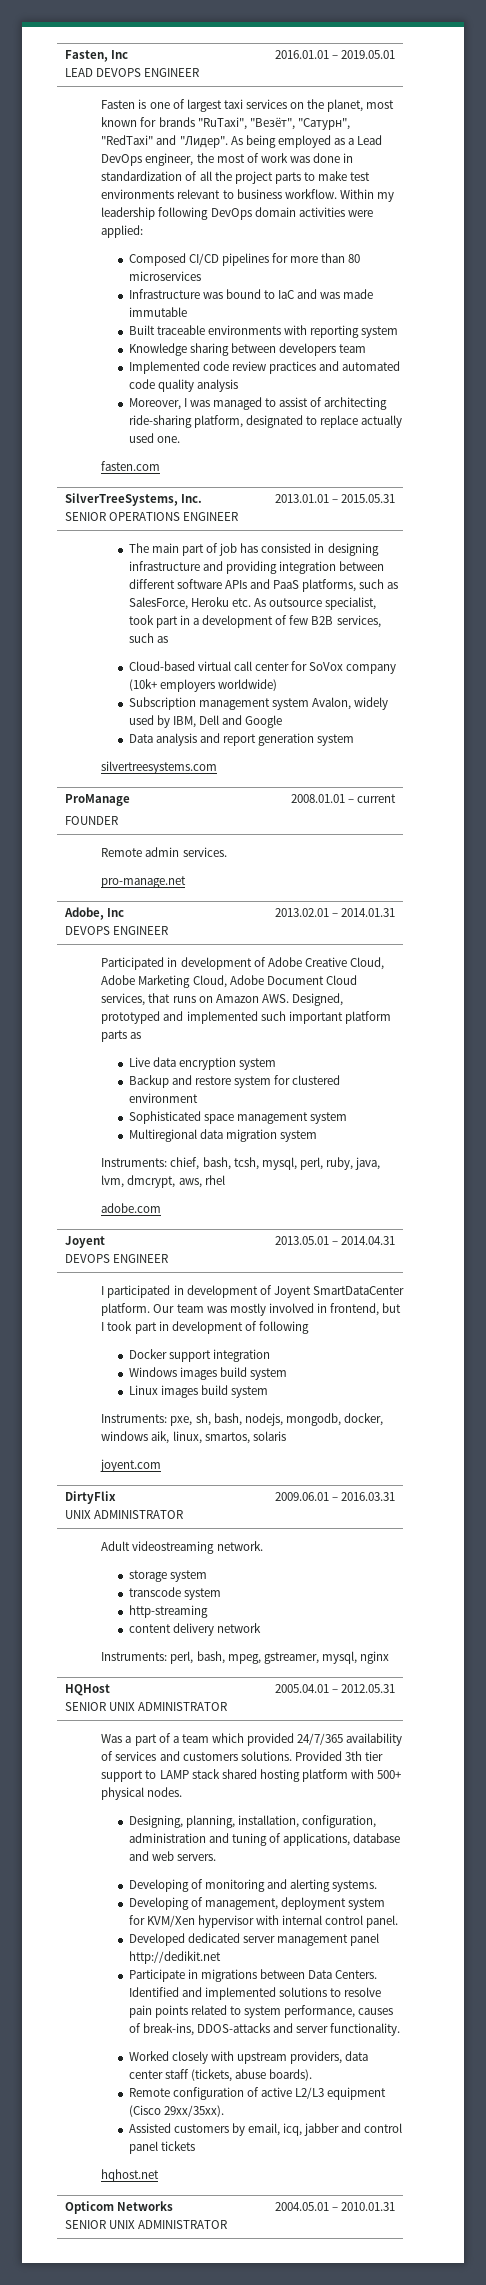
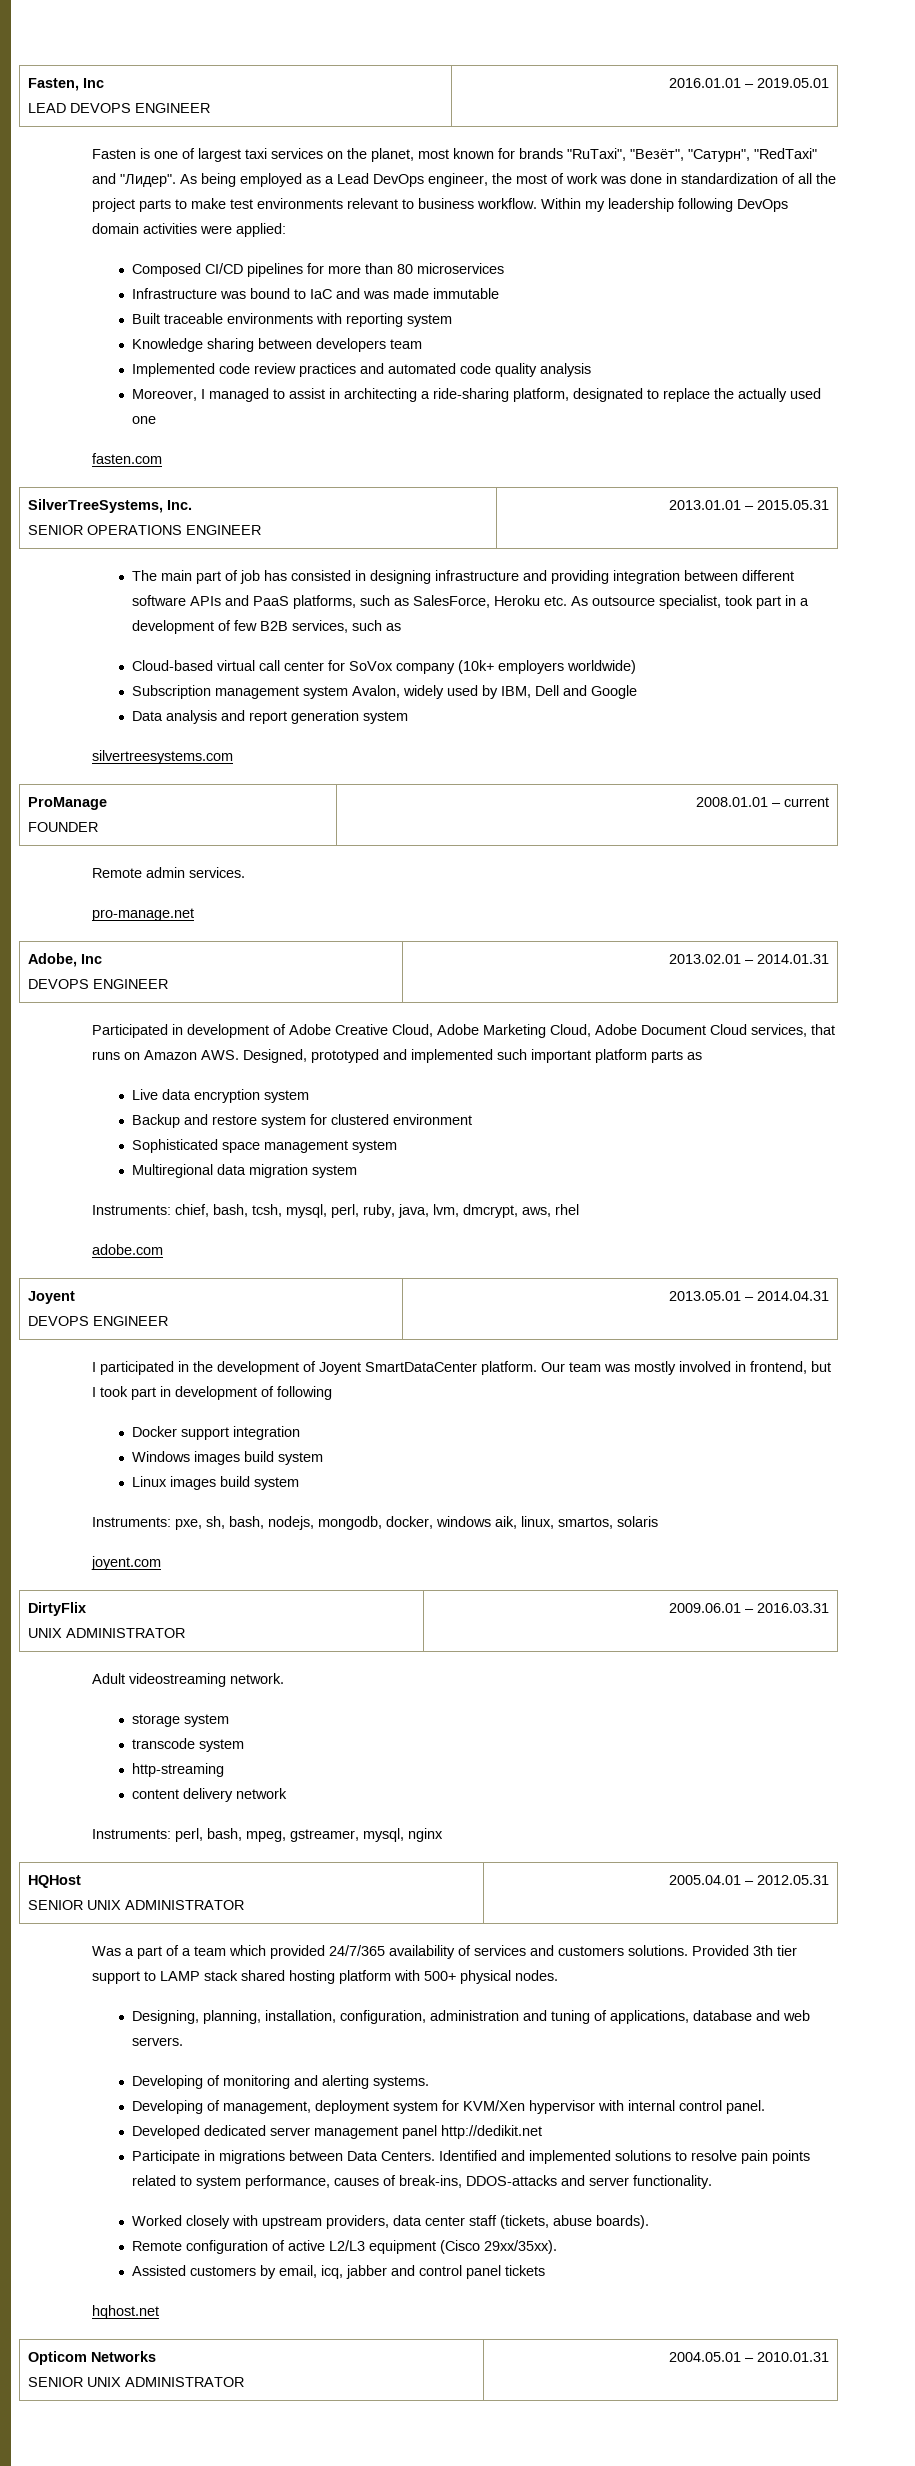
[189,400,210,407] was -> (206, 394) none
[310,397,388,410] of architecting -> [329,388,431,402] in architecting a
(359, 421) none -> [714,388,735,399] the
[156,436,180,443] one. -> [132,416,157,424] one
(184, 1290) none -> [192,1361,213,1372] the

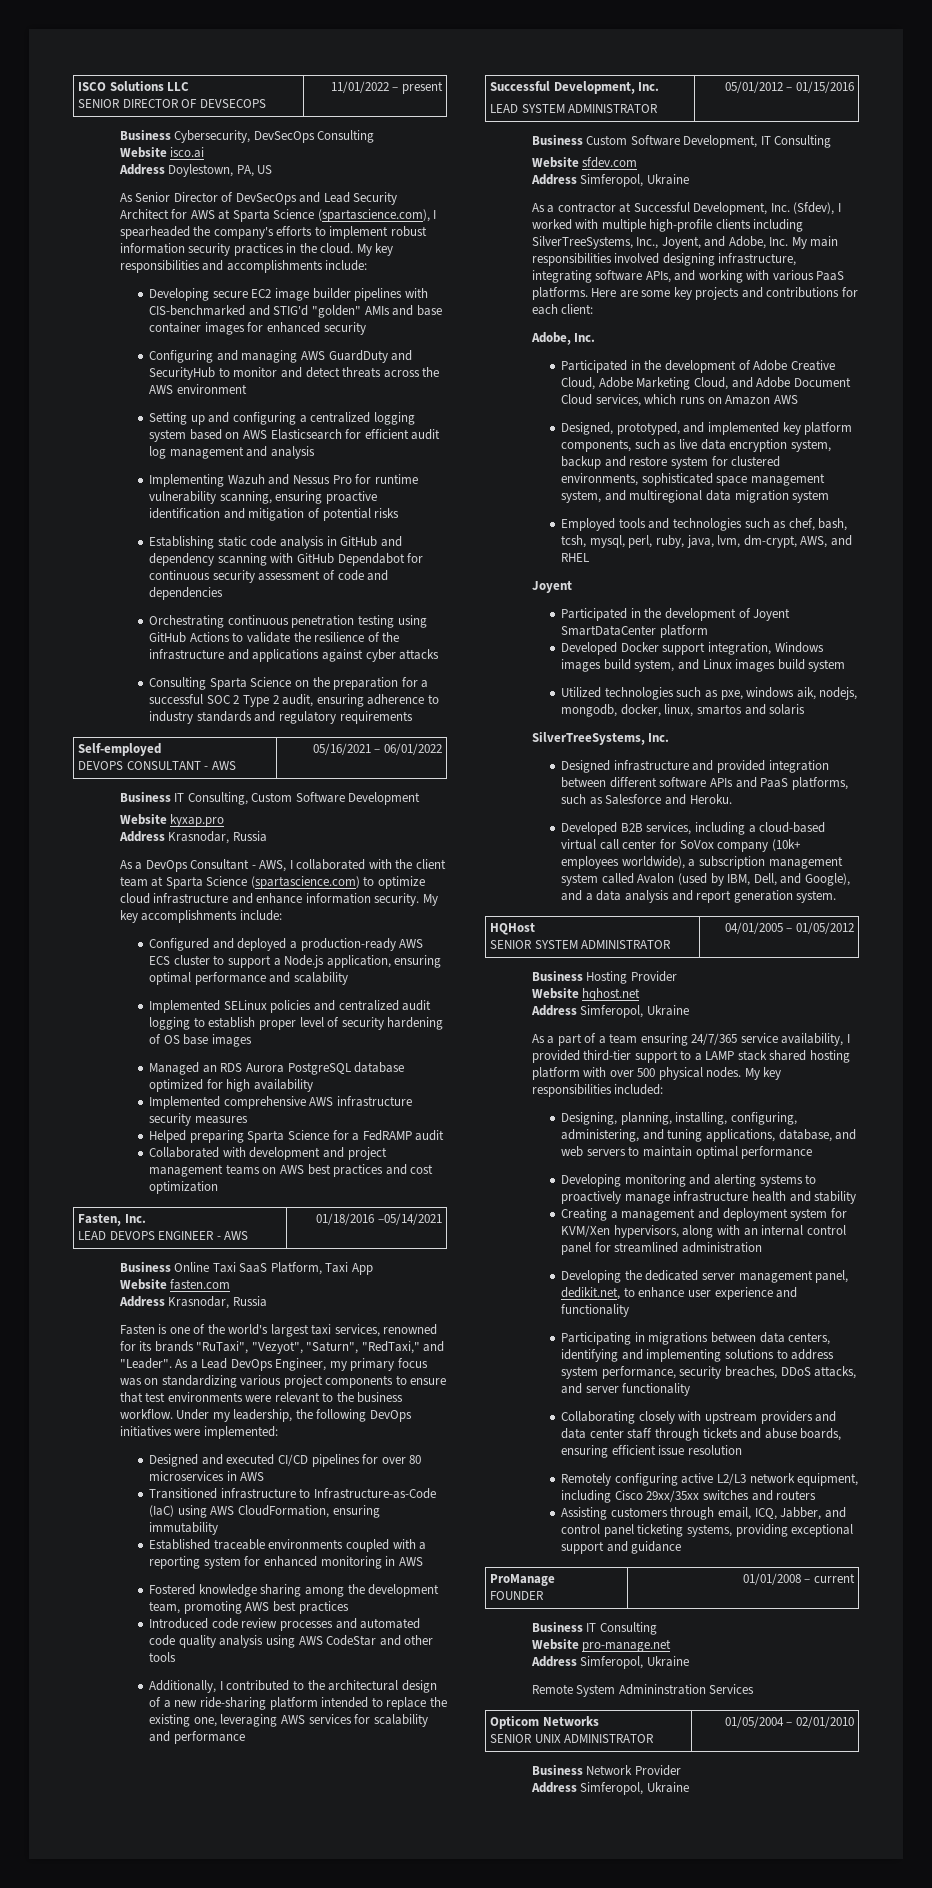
[27,78,104,91] [27,103,210,113] [669,78,830,88] [91,148,817,162] [91,173,836,187] [91,198,226,212] Fasten, Inc // LEAD DEVOPS ENGINEER | 2016.01.01 – 2019.05.01 // Fasten is one of largest taxi services on the planet, most known for brands "RuTaxi", "Везёт", "Сатурн", "RedTaxi" and "Лидер". As being employed as a Lead DevOps engineer, the most of work was done in standardization of all the project parts to make -> [78,81,190,91] [78,99,266,108] [330,81,443,94] [119,130,375,143] [119,147,205,158] [118,164,273,177] [119,192,398,205] [119,209,437,222] [119,226,427,239] [119,243,394,256] [119,260,368,273] [149,288,428,301] [149,305,442,318] [149,322,366,335] [149,350,413,363] [149,367,440,380] [149,384,247,394] [149,412,415,425] [149,429,441,442] [149,446,315,459] [149,474,418,487] [149,491,377,504] [149,508,400,521] [149,536,402,549] [149,553,424,566] [149,570,389,583] [149,587,224,600] [149,615,427,628] [149,632,400,643] [149,649,440,662] [149,677,429,690] [149,694,439,707] [149,711,413,724] [78,743,162,756] [78,761,236,770] [312,743,442,755] [119,792,421,805] [119,814,225,827] [118,831,267,844] [119,859,446,872] [119,876,425,889] [119,893,438,906] [119,910,282,923] [149,938,424,951] [149,955,442,968] [149,972,348,985] [149,1000,432,1013] [149,1017,444,1030] [149,1034,252,1047] [149,1062,405,1075] [149,1079,313,1092] [149,1096,412,1109] [149,1113,248,1126] [149,1130,445,1143] [149,1147,387,1160] [149,1164,434,1177] [149,1181,219,1194] [78,1214,146,1226] [78,1231,249,1240] [316,1213,442,1225] [119,1262,373,1275] [119,1279,231,1290] [118,1296,267,1309] [119,1324,438,1337] [119,1341,445,1354] [119,1358,428,1371] [119,1375,447,1388] [119,1392,143,1403] ISCO Solutions LLC // SENIOR DIRECTOR OF DEVSECOPS | 11/01/2022 – present // Business Cybersecurity, DevSecOps Consulting // Website isco.ai // Address Doylestown, PA, US // As Senior Director of DevSecOps and Lead Security Architect for AWS at Sparta Science (spartascience.com), I spearheaded the company's efforts to implement robust information security practices in the cloud. My key responsibilities and accomplishments include: // Developing secure EC2 image builder pipelines with CIS-benchmarked and STIG'd "golden" AMIs and base container images for enhanced security // Configuring and managing AWS GuardDuty and SecurityHub to monitor and detect threats across the AWS environment // Setting up and configuring a centralized logging system based on AWS Elasticsearch for efficient audit log management and analysis // Implementing Wazuh and Nessus Pro for runtime vulnerability scanning, ensuring proactive identification and mitigation of potential risks // Establishing static code analysis in GitHub and dependency scanning with GitHub Dependabot for continuous security assessment of code and dependencies // Orchestrating continuous penetration testing using GitHub Actions to validate the resilience of the infrastructure and applications against cyber attacks // Consulting Sparta Science on the preparation for a successful SOC 2 Type 2 audit, ensuring adherence to industry standards and regulatory requirements // Self-employed // DEVOPS CONSULTANT - AWS | 05/16/2021 – 06/01/2022 // Business IT Consulting, Custom Software Development // Website kyxap.pro // Address Krasnodar, Russia // As a DevOps Consultant - AWS, I collaborated with the client team at Sparta Science (spartascience.com) to optimize cloud infrastructure and enhance information security. My key accomplishments include: // Configured and deployed a production-ready AWS ECS cluster to support a Node.js application, ensuring optimal performance and scalability // Implemented SELinux policies and centralized audit logging to establish proper level of security hardening of OS base images // Managed an RDS Aurora PostgreSQL database optimized for high availability // Implemented comprehensive AWS infrastructure security measures // Helped preparing Sparta Science for a FedRAMP audit // Collaborated with development and project management teams on AWS best practices and cost optimization // Fasten, Inc. // LEAD DEVOPS ENGINEER - AWS | 01/18/2016 –05/14/2021 // Business Online Taxi SaaS Platform, Taxi App // Website fasten.com // Address Krasnodar, Russia // Fasten is one of the world's largest taxi services, renowned for its brands "RuTaxi", "Vezyot", "Saturn", "RedTaxi," and "Leader". As a Lead DevOps Engineer, my primary focus was on standardizing various project components to ensure that
(343, 203) none -> [245,1395,272,1402] were
(414, 204) none -> [336,1392,354,1402] the
[540,198,788,212] [91,223,286,237] [132,263,202,277] Within my leadership following DevOps domain activities were applied: // Composed -> [176,1409,412,1422] [119,1426,278,1439] [149,1454,275,1467] Under my leadership, the following DevOps initiatives were implemented: // Designed and executed
[328,263,394,274] more than -> [381,1457,406,1464] over
[132,288,500,299] [132,313,453,327] [132,338,423,352] [132,363,216,377] // Infrastructure was bound to IaC and was made immutable // Built traceable environments with reporting system // Knowledge sharing between developers team // Implemented -> [226,1471,265,1481] [149,1488,436,1499] [149,1505,380,1518] [149,1522,219,1535] [149,1539,427,1552] [149,1556,423,1569] [149,1584,440,1597] [149,1601,349,1614] [149,1618,209,1629] in AWS // Transitioned infrastructure to Infrastructure-as-Code (IaC) using AWS CloudFormation, ensuring immutability // Established traceable environments coupled with a reporting system for enhanced monitoring in AWS // Fostered knowledge sharing among the development team, promoting AWS best practices // Introduced
[299,363,357,377] practices -> [279,1621,333,1631] processes
[132,388,822,402] [132,416,157,424] [91,453,162,464] [27,499,192,513] [27,525,261,535] [669,500,830,510] [132,570,610,584] // Moreover, I managed to assist in architecting a ride-sharing platform, designated to replace the actually used one // fasten.com // SilverTreeSystems, Inc. // SENIOR OPERATIONS ENGINEER | 2013.01.01 – 2015.05.31 // The main part of job has consisted in designing infrastructure and providing -> [265,1635,434,1648] [149,1652,177,1662] [149,1680,437,1693] [149,1697,447,1710] [149,1714,428,1727] [149,1731,245,1744] [490,81,660,94] [490,104,659,113] [724,81,854,93] [531,135,832,148] [531,157,638,168] [530,174,689,187] [531,202,841,215] [531,219,804,232] [531,236,839,249] [531,253,797,266] [531,270,845,283] [531,287,858,300] [531,304,594,315] [530,332,596,345] [561,360,835,373] [561,377,851,390] [561,394,798,407] [561,422,853,435] [561,439,831,452] [561,456,781,469] [561,473,825,486] [561,490,830,503] [561,518,848,531] [561,535,852,548] [561,553,590,562] [531,581,572,593] [561,608,791,621] [561,625,708,638] [561,642,824,655] [561,659,846,672] [561,687,858,700] [561,704,806,717] [531,732,670,745] [561,760,765,773] using AWS CodeStar and other tools // Additionally, I contributed to the architectural design of a new ride-sharing platform intended to replace the existing one, leveraging AWS services for scalability and performance // Successful Development, Inc. // LEAD SYSTEM ADMINISTRATOR | 05/01/2012 – 01/15/2016 // Business Custom Software Development, IT Consulting // Website sfdev.com // Address Simferopol, Ukraine // As a contractor at Successful Development, Inc. (Sfdev), I worked with multiple high-profile clients including SilverTreeSystems, Inc., Joyent, and Adobe, Inc. My main responsibilities involved designing infrastructure, integrating software APIs, and working with various PaaS platforms. Here are some key projects and contributions for each client: // Adobe, Inc. // Participated in the development of Adobe Creative Cloud, Adobe Marketing Cloud, and Adobe Document Cloud services, which runs on Amazon AWS // Designed, prototyped, and implemented key platform components, such as live data encryption system, backup and restore system for clustered environments, sophisticated space management system, and multiregional data migration system // Employed tools and technologies such as chef, bash, tcsh, mysql, perl, ruby, java, lvm, dm-crypt, AWS, and RHEL // Joyent // Participated in the development of Joyent SmartDataCenter platform // Developed Docker support integration, Windows images build system, and Linux images build system // Utilized technologies such as pxe, windows aik, nodejs, mongodb, docker, linux, smartos and solaris // SilverTreeSystems, Inc. // Designed infrastructure and provided
[413,595,810,609] [132,620,402,634] [132,660,214,671] SalesForce, Heroku etc. As outsource specialist, took part in a development of few B2B services, such as // Cloud-based -> [605,794,732,805] [561,822,826,835] Salesforce and Heroku. // Developed B2B services, including a cloud-based
[498,660,637,674] [132,685,638,699] [132,710,409,724] [91,750,233,764] [27,797,107,810] [27,822,98,832] [696,797,830,807] [91,867,245,878] [91,908,194,921] [27,953,102,967] [27,979,168,989] [669,954,830,964] [91,1024,835,1038] [91,1049,702,1063] [132,1089,310,1103] [132,1114,473,1128] [132,1139,398,1153] [132,1164,358,1178] [91,1204,579,1218] [91,1244,163,1255] [27,1291,75,1304] [27,1316,168,1326] [669,1291,830,1301] [91,1361,831,1375] [91,1386,332,1400] [132,1426,301,1440] [132,1451,324,1465] [132,1476,300,1490] [91,1516,658,1530] [90,1556,161,1570] [27,1602,86,1616] [27,1628,185,1638] [669,1603,830,1613] [91,1673,284,1687] [132,1714,230,1727] [132,1738,245,1752] [132,1763,225,1777] [132,1788,288,1802] [91,1828,443,1842] employers worldwide) // Subscription management system Avalon, widely used by IBM, Dell and Google // Data analysis and report generation system // silvertreesystems.com // ProManage // FOUNDER | 2008.01.01 – current // Remote admin services. // pro-manage.net // Adobe, Inc // DEVOPS ENGINEER | 2013.02.01 – 2014.01.31 // Participated in development of Adobe Creative Cloud, Adobe Marketing Cloud, Adobe Document Cloud services, that runs on Amazon AWS. Designed, prototyped and implemented such important platform parts as // Live data encryption system // Backup and restore system for clustered environment // Sophisticated space management system // Multiregional data migration system // Instruments: chief, bash, tcsh, mysql, perl, ruby, java, lvm, dmcrypt, aws, rhel // adobe.com // Joyent // DEVOPS ENGINEER | 2013.05.01 – 2014.04.31 // I participated in the development of Joyent SmartDataCenter platform. Our team was mostly involved in frontend, but I took part in development of following // Docker support integration // Windows images build system // Linux images build system // Instruments: pxe, sh, bash, nodejs, mongodb, docker, windows aik, linux, smartos, solaris // joyent.com // DirtyFlix // UNIX ADMINISTRATOR | 2009.06.01 – 2016.03.31 // Adult videostreaming network. // storage system // transcode system // http-streaming // content delivery network // Instruments: perl, bash, mpeg, gstreamer, mysql, nginx -> [561,856,843,869] [561,873,850,886] [561,890,837,903] employees worldwide), a subscription management system called Avalon (used by IBM, Dell, and Google), and a data analysis and report generation system.
[86,1900,244,1910] [669,1875,830,1885] [91,1946,121,1956] UNIX ADMINISTRATOR | 2005.04.01 – 2012.05.31 // Was -> [534,940,672,949] [724,922,854,934] [531,971,677,984] [531,988,641,1001] [530,1005,689,1018] [531,1034,545,1043] SYSTEM ADMINISTRATOR | 04/01/2005 – 01/05/2012 // Business Hosting Provider // Website hqhost.net // Address Simferopol, Ukraine // As
[228,1945,797,1959] which provided 24/7/365 availability of services and customers solutions. Provided 3th tier -> [640,1033,850,1046] [531,1050,632,1063] ensuring 24/7/365 service availability, I provided third-tier
(156, 1976) none -> [694,1053,702,1061] a
[423,1971,456,1981] 500+ -> [609,1068,656,1077] over 500
[132,2010,811,2024] [132,2037,184,2046] [132,2075,221,2089] // Designing, planning, installation, configuration, administration and tuning of applications, database and web servers. // Developing of -> [744,1067,782,1080] [531,1084,664,1097] [561,1112,797,1125] [561,1129,857,1142] [561,1146,813,1159] [561,1174,622,1187] My key responsibilities included: // Designing, planning, installing, configuring, administering, and tuning applications, database, and web servers to maintain optimal performance // Developing
[373,2076,430,2089] [132,2100,766,2114] [132,2125,543,2139] [132,2150,811,2164] [132,2175,713,2189] [132,2215,183,2226] systems. // Developing of management, deployment system for KVM/Xen hypervisor with internal control panel. // Developed dedicated server management panel http://dedikit.net // Participate in migrations between Data Centers. Identified and implemented solutions to resolve pain points related to system performance, causes of break-ins, DDOS-attacks and server functionality. // Worked -> [759,1174,817,1187] [561,1191,857,1204] [561,1208,847,1221] [561,1225,846,1238] [561,1242,762,1255] [561,1270,849,1283] [561,1287,798,1300] [561,1304,630,1317] [561,1332,831,1345] [561,1349,835,1362] [561,1366,857,1379] [561,1383,691,1396] [561,1411,636,1424] systems to proactively manage infrastructure health and stability // Creating a management and deployment system for KVM/Xen hypervisors, along with an internal control panel for streamlined administration // Developing the dedicated server management panel, dedikit.net, to enhance user experience and functionality // Participating in migrations between data centers, identifying and implementing solutions to address system performance, security breaches, DDoS attacks, and server functionality // Collaborating
[326,2215,390,2229] providers, -> [760,1411,837,1424] providers and
[500,2215,650,2229] [132,2240,558,2254] [132,2265,546,2279] [91,2305,159,2319] (tickets, abuse boards). // Remote configuration of active L2/L3 equipment (Cisco 29xx/35xx). // Assisted customers by email, icq, jabber and control panel tickets // hqhost.net -> [654,1428,842,1441] [561,1445,742,1458] [561,1473,859,1486] [561,1490,817,1503] [561,1507,846,1520] [561,1524,854,1537] [561,1541,682,1554] [490,1574,556,1586] [490,1591,545,1600] [742,1573,855,1585] [531,1622,657,1635] [531,1639,672,1652] [530,1656,689,1669] [531,1684,755,1697] through tickets and abuse boards, ensuring efficient issue resolution // Remotely configuring active L2/L3 network equipment, including Cisco 29xx/35xx switches and routers // Assisting customers through email, ICQ, Jabber, and control panel ticketing systems, providing exceptional support and guidance // ProManage // FOUNDER | 01/01/2008 – current // Business IT Consulting // Website pro-manage.net // Address Simferopol, Ukraine // Remote System Admininstration Services
[669,2352,830,2362] 2004.05.01 – 2010.01.31 -> [724,1716,854,1728] [531,1765,681,1776] [530,1782,689,1795] 01/05/2004 – 02/01/2010 // Business Network Provider // Address Simferopol, Ukraine

